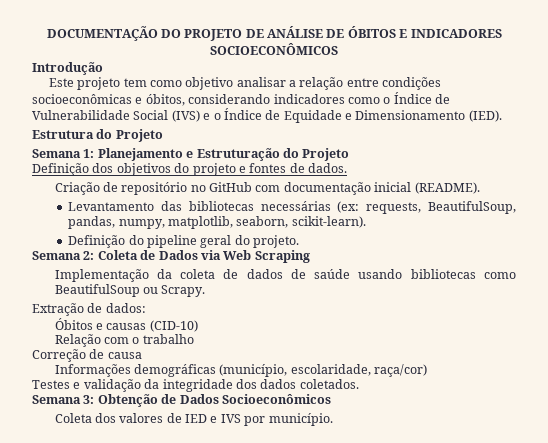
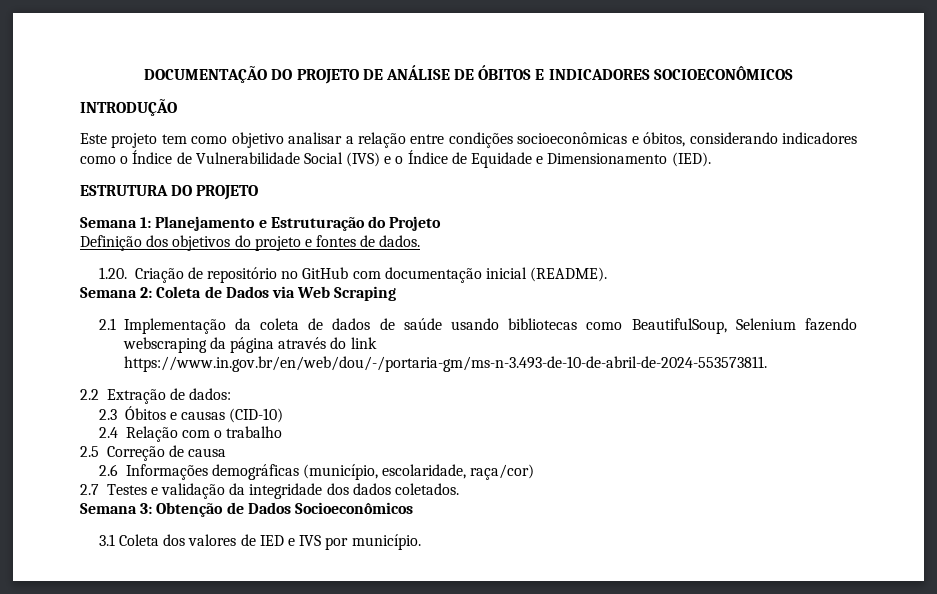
[32,62,103,75] Introdução -> [80,99,177,116] INTRODUÇÃO
[32,129,163,142] Estrutura do Projeto -> [80,185,259,200] ESTRUTURA DO PROJETO
(347, 168) none -> [98,267,127,279] 1.20.
[68,201,516,214] [68,216,366,229] [68,235,300,248] // Levantamento das bibliotecas necessárias (ex: requests, BeautifulSoup, pandas, numpy, matplotlib, seaborn, scikit-learn). // Definição do pipeline geral do projeto. -> (608, 274) none
(310, 256) none -> [98,318,116,330] 2.1
[54,284,206,297] BeautifulSoup ou Scrapy. // -> [631,318,857,334] [122,337,377,353] [123,356,767,372] [80,389,99,400] BeautifulSoup, Selenium fazendo webscraping da página através do link https://www.in.gov.br/en/web/dou/-/portaria-gm/ms-n-3.493-de-10-de-abril-de-2024-553573811. // 2.2
(146, 308) none -> [98,409,117,420] 2.3
(198, 326) none -> [98,427,118,438] 2.4
(194, 339) none -> [80,446,99,457] 2.5
(142, 355) none -> [98,464,118,476] 2.6
(428, 370) none -> [80,484,99,495] 2.7
(331, 399) none -> [98,534,115,546] 3.1

